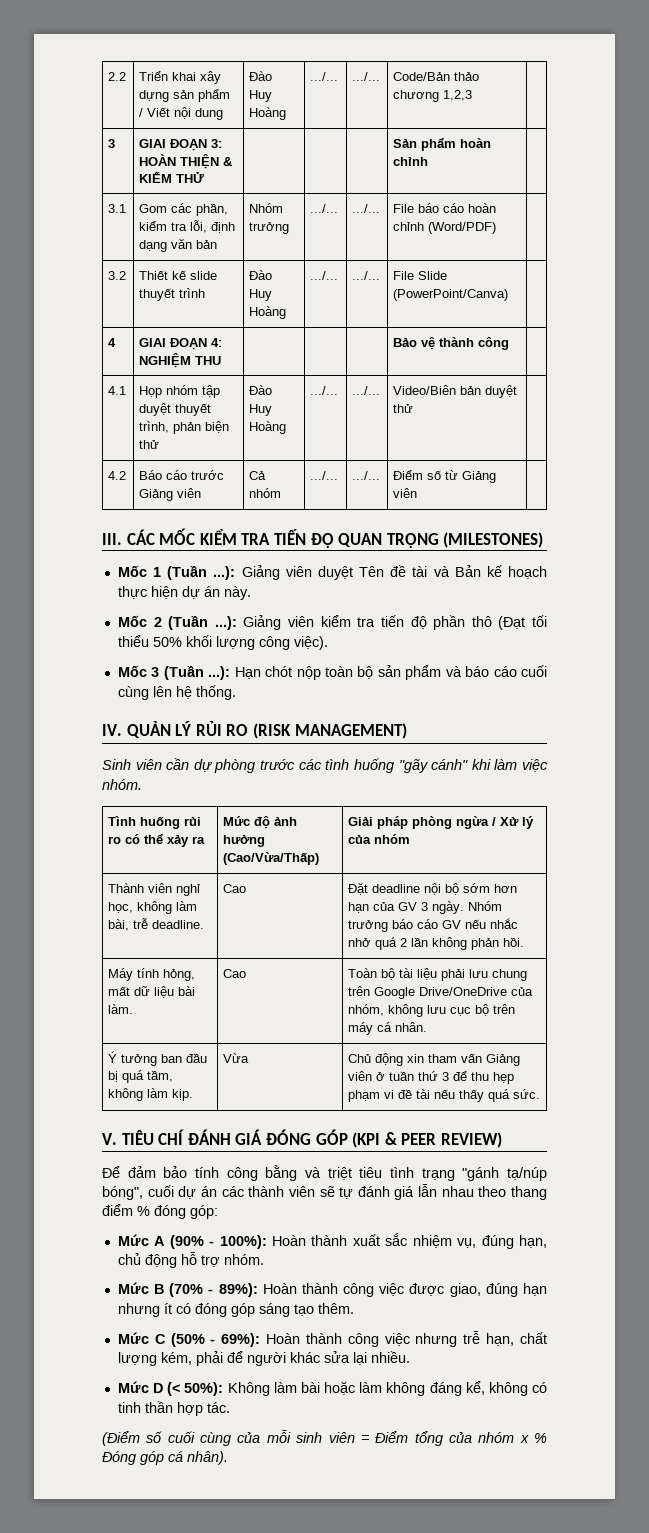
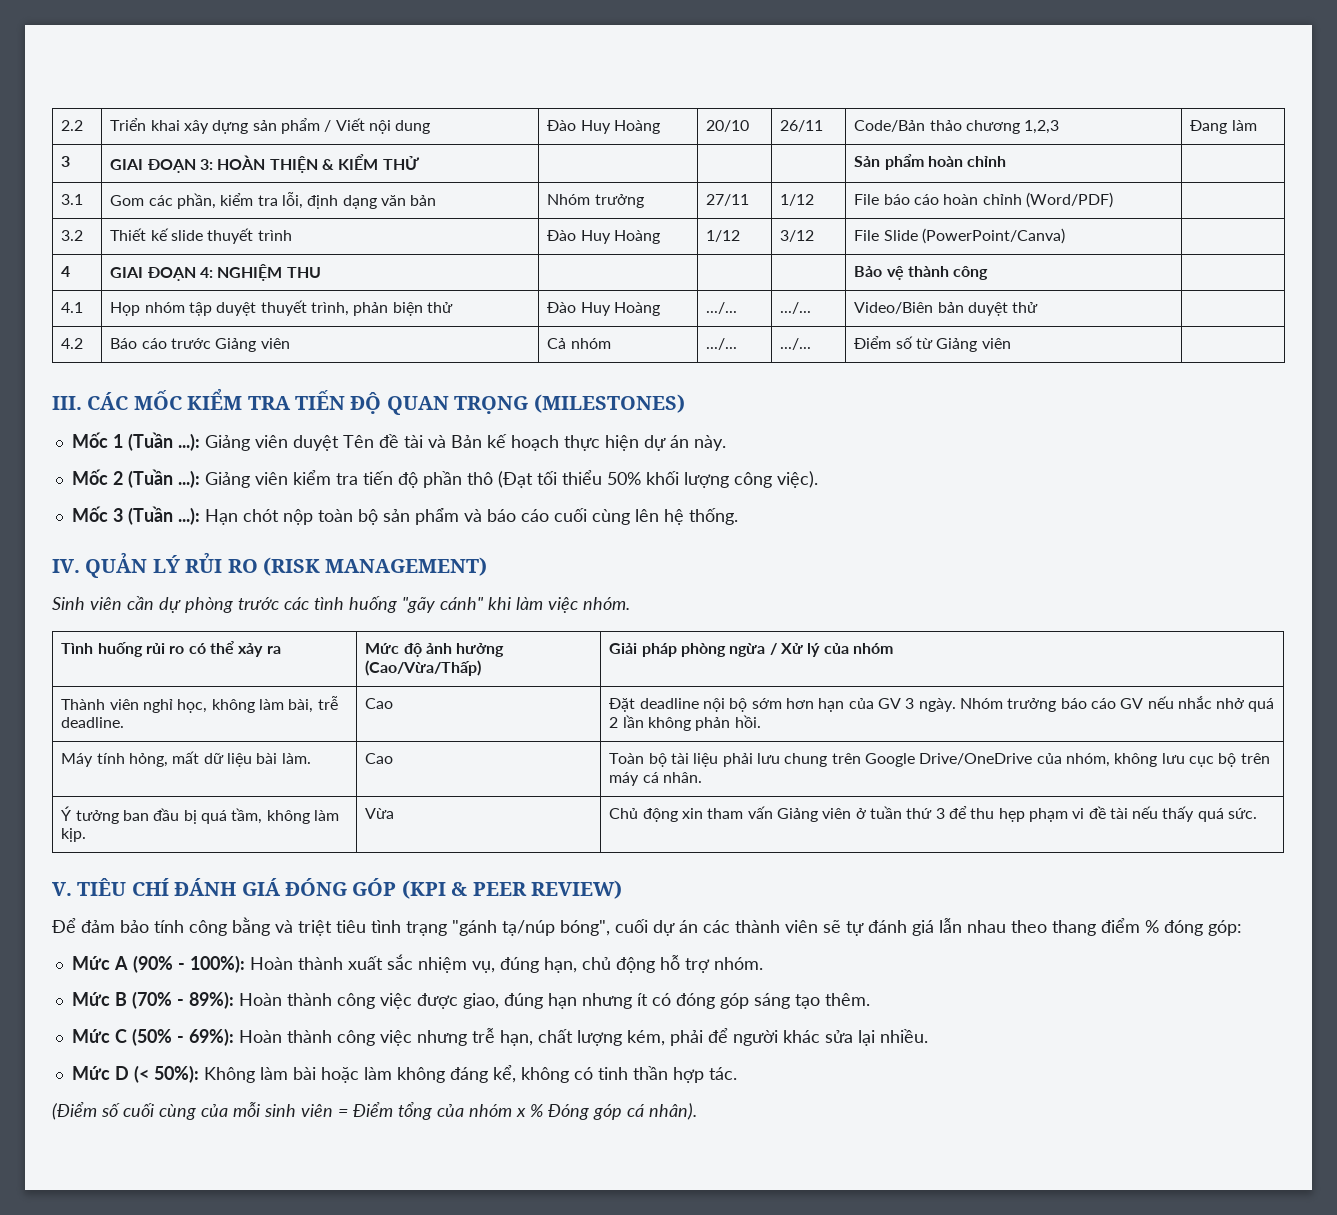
[310,72,339,81] [352,72,381,81] .../... | .../... -> [706,120,750,132] [780,120,824,132] 20/10 | 26/11
(473, 95) none -> [1190,120,1257,134] Đang làm
[310,204,339,213] [352,204,381,213] .../... | .../... -> [706,194,750,206] [780,194,815,206] 27/11 | 1/12
[310,271,339,280] [352,271,381,280] .../... | .../... -> [706,230,741,242] [780,230,815,242] 1/12 | 3/12

